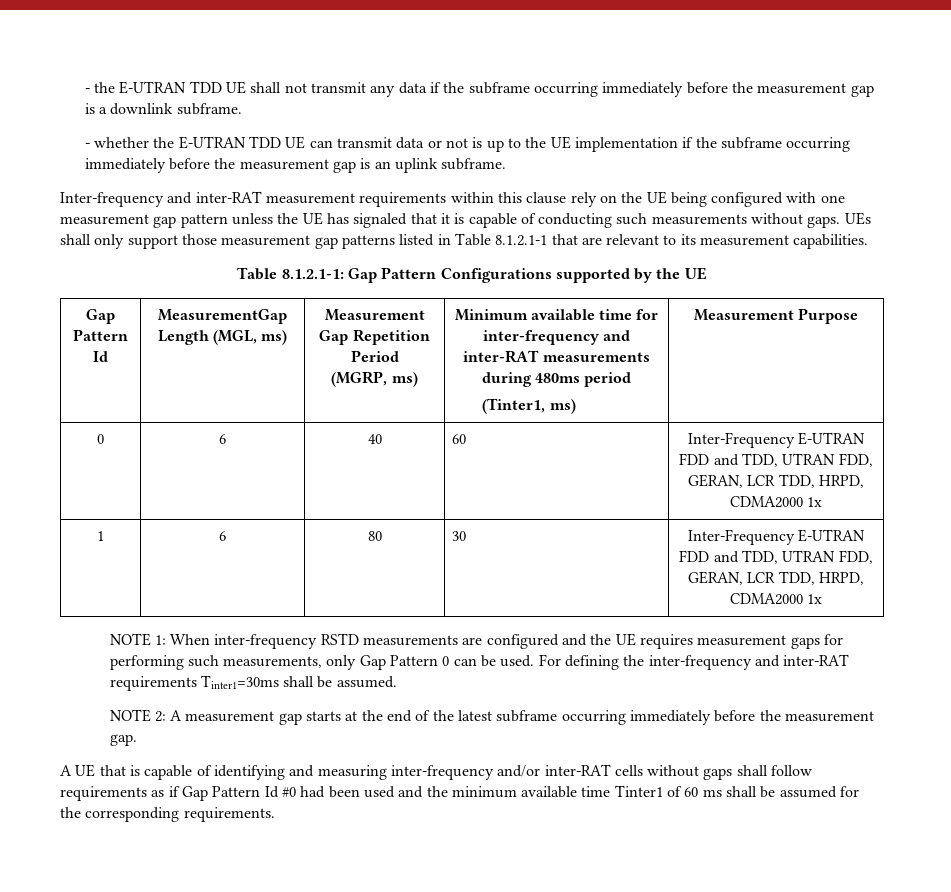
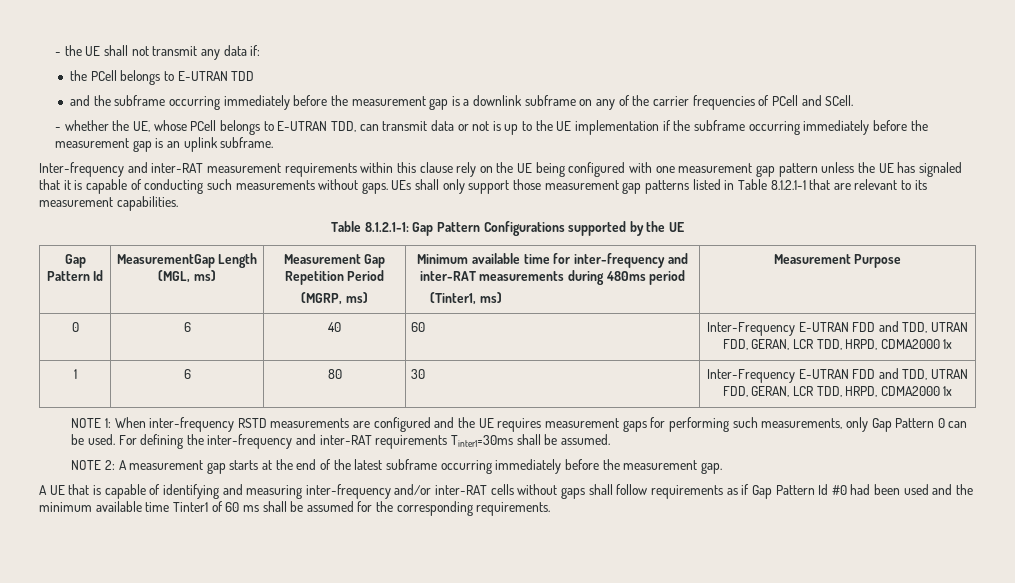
[119,81,222,94] E-UTRAN TDD -> (82, 50) none
[429,82,441,93] if -> [250,45,261,56] [69,70,255,85] [69,95,90,106] if: // the PCell belongs to E-UTRAN TDD // and
[176,103,242,115] [84,136,306,149] subframe. // - whether the E-UTRAN TDD UE -> [524,95,854,110] [55,120,356,135] subframe on any of the carrier frequencies of PCell and SCell. // - whether the UE, whose PCell belongs to E-UTRAN TDD,

